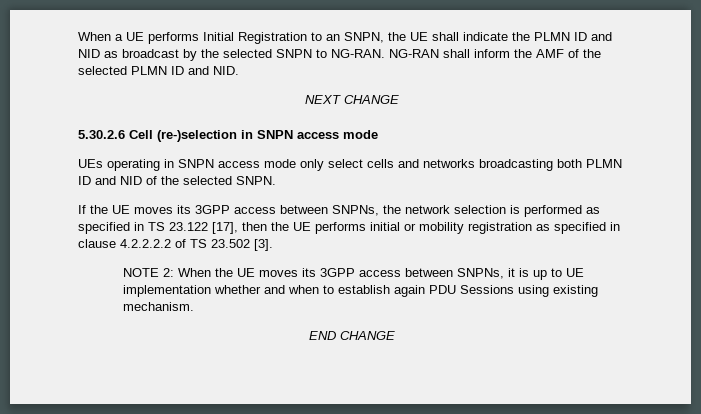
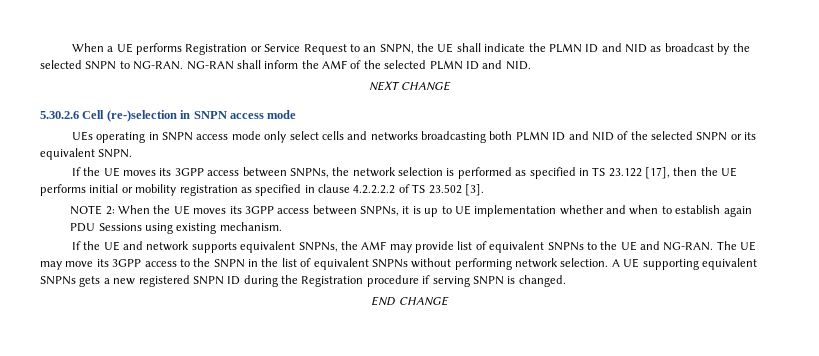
[203,32,307,44] Initial Registration -> [185,44,347,55] Registration or Service Request
(232, 180) none -> [696,132,757,141] [40,148,95,160] SNPN or its equivalent
(195, 306) none -> [71,241,757,253] [40,258,757,270] [40,275,566,287] // If the UE and network supports equivalent SNPNs, the AMF may provide list of equivalent SNPNs to the UE and NG-RAN. The UE may move its 3GPP access to the SNPN in the list of equivalent SNPNs without performing network selection. A UE supporting equivalent SNPNs gets a new registered SNPN ID during the Registration procedure if serving SNPN is changed.

